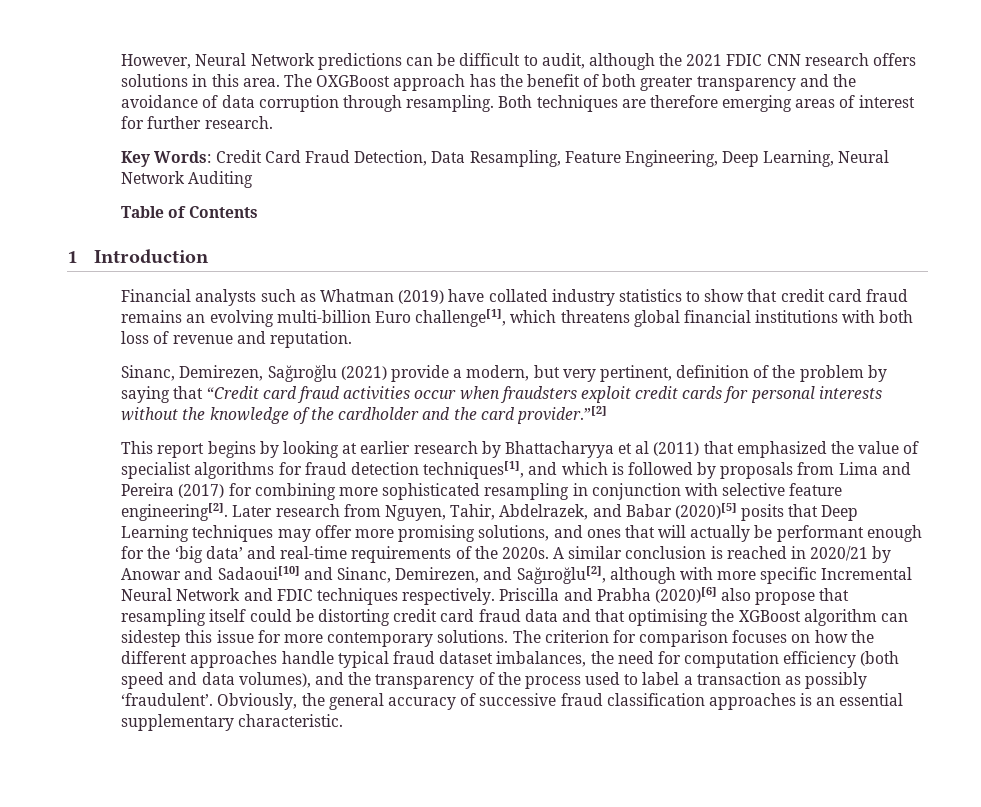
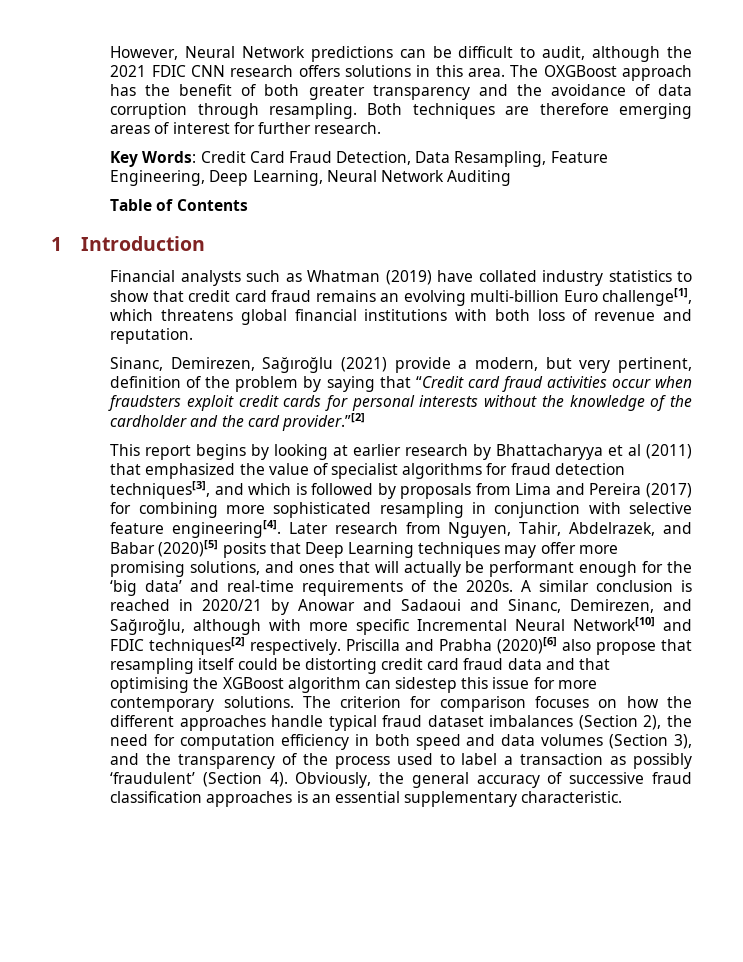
[423,461,525,479] techniques[1], -> [110,481,211,499] techniques[3],
[121,503,229,521] engineering[2]. -> [172,520,282,538] engineering[4].
[217,566,300,580] Sadaoui[10] -> [401,599,462,611] Sadaoui
[516,566,606,584] Sağıroğlu[2], -> [110,619,186,635] Sağıroğlu,
[176,588,241,601] Network -> [573,617,656,631] Network[10]
[317,588,399,605] techniques -> [149,637,246,655] techniques[2]
[496,651,587,667] imbalances, -> [489,715,662,730] imbalances (Section 2),
[860,651,900,666] (both -> [354,734,410,746] in both
[238,672,311,688] volumes), -> [541,734,692,749] volumes (Section 3),
[121,693,214,706] ‘fraudulent’. -> [110,772,288,787] ‘fraudulent’ (Section 4).

